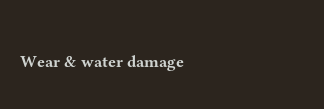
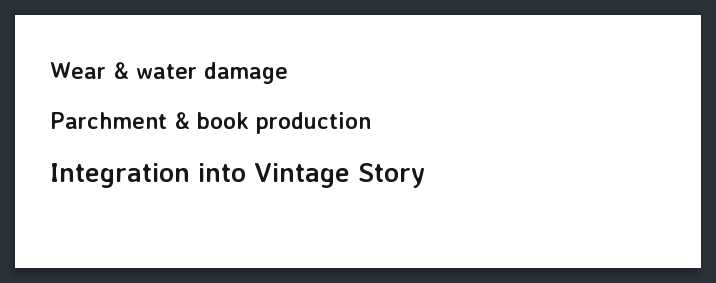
(185, 63) none -> [50,112,371,134] [50,163,425,188] // Parchment & book production // Integration into Vintage Story

